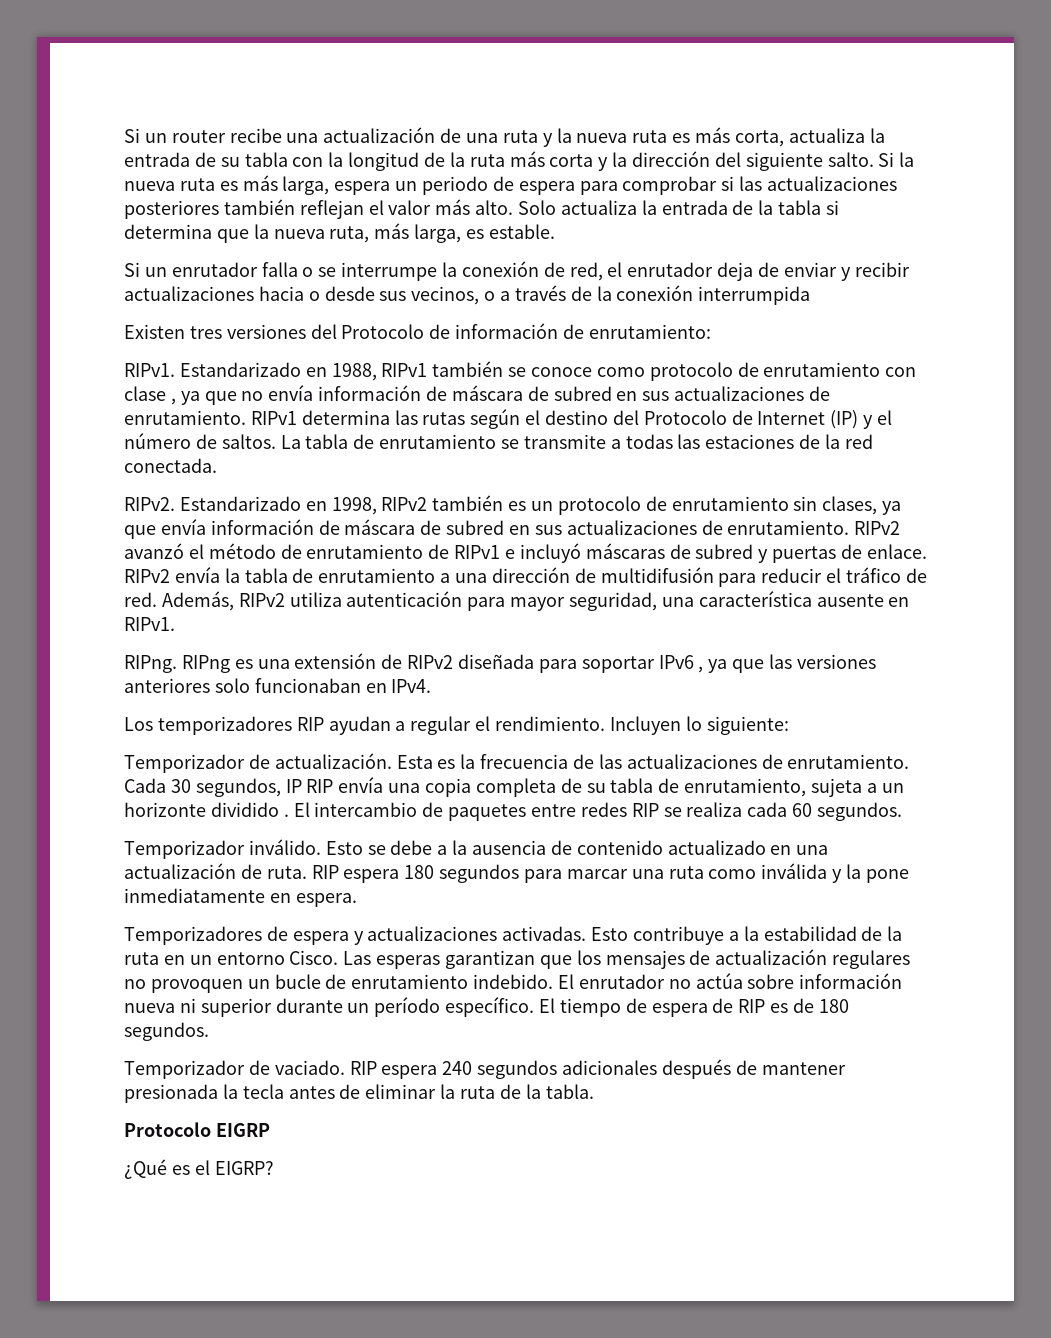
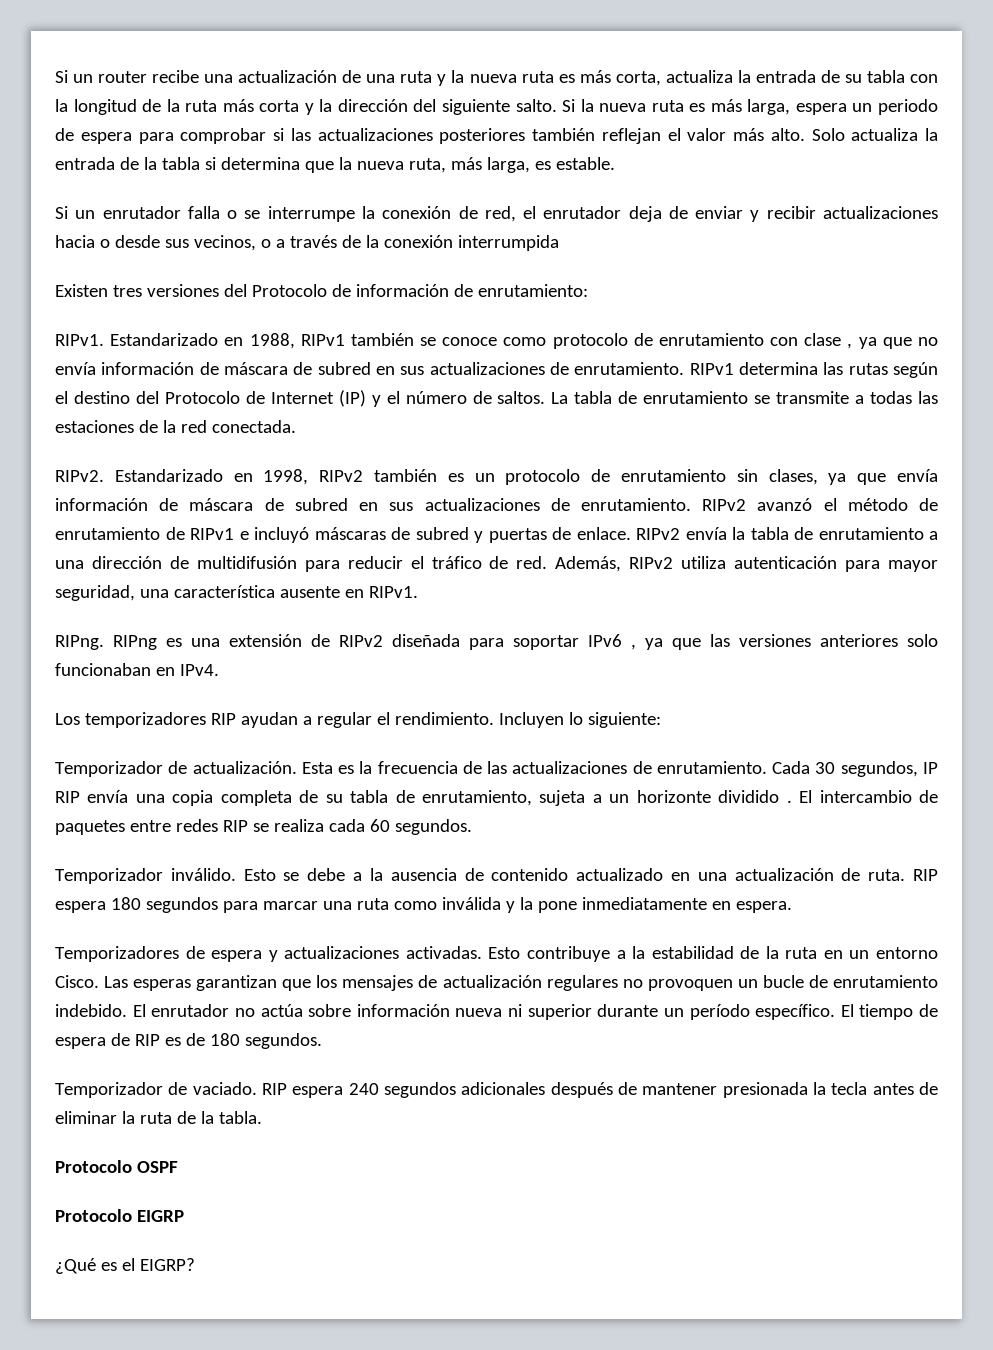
(594, 1091) none -> [55,1160,178,1173] // Protocolo OSPF

